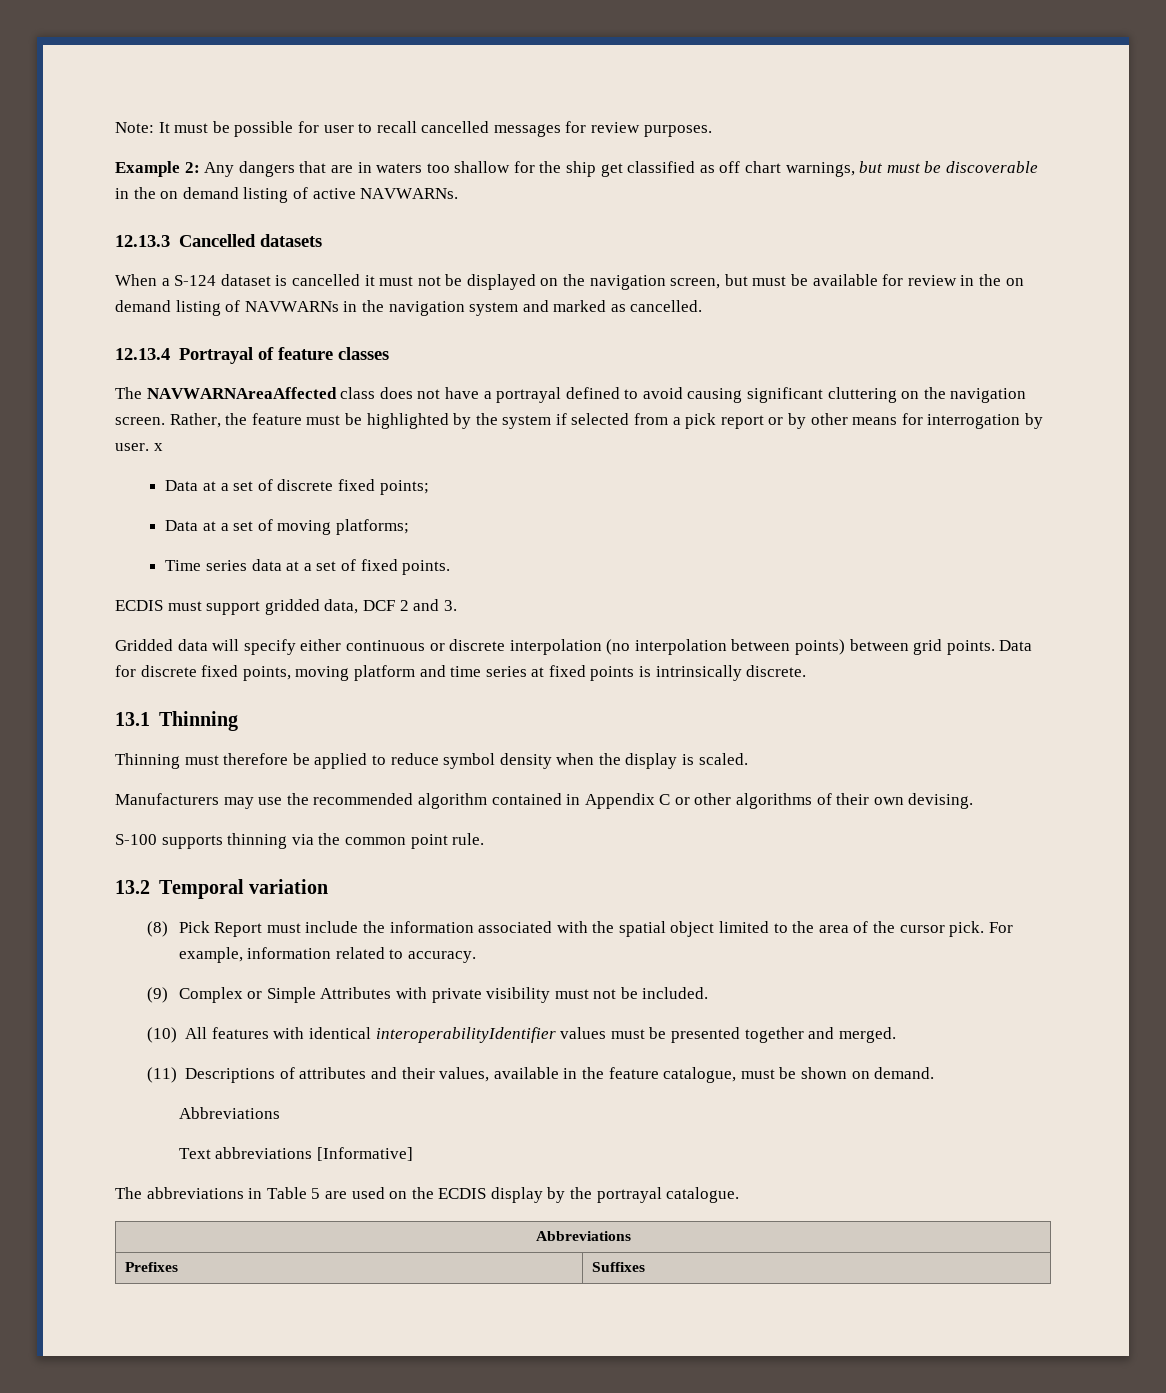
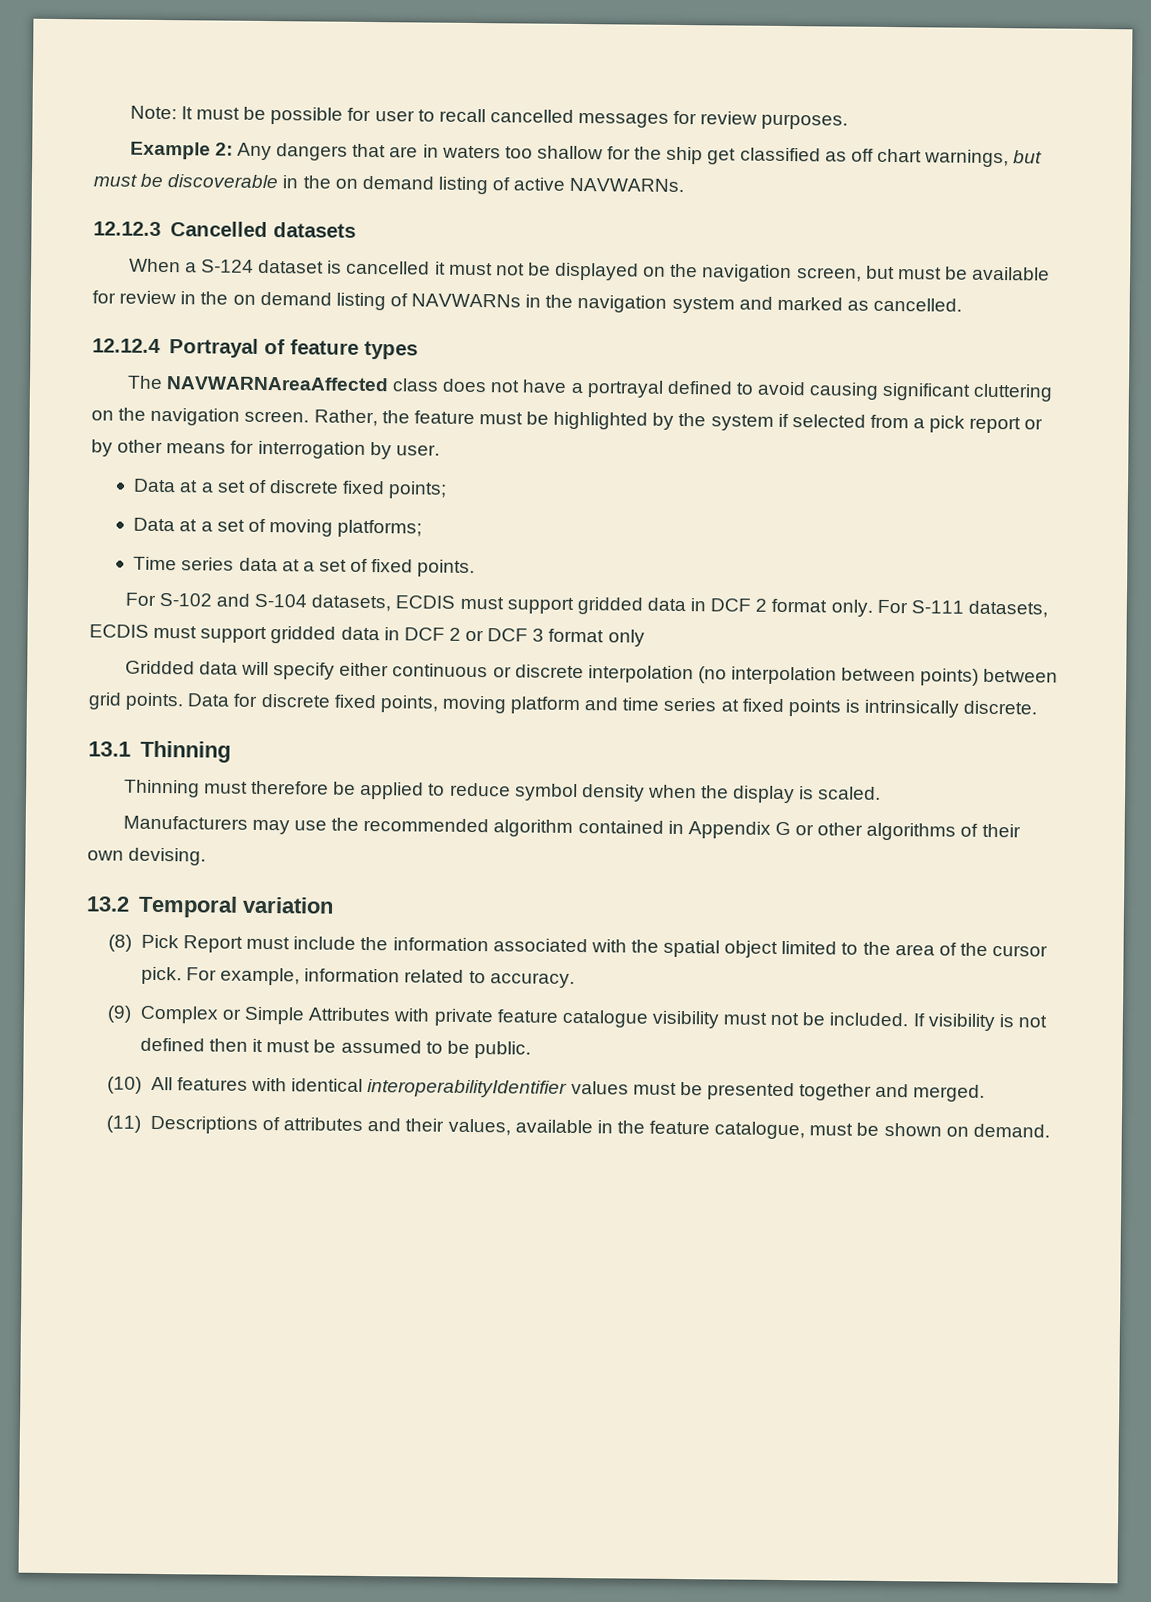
[115,235,170,247] 12.13.3 -> [93,221,161,236] 12.12.3
[115,348,170,360] 12.13.4 -> [92,338,161,353] 12.12.4
[337,347,389,360] classes -> [363,340,418,360] types
[153,443,163,451] x -> (440, 450) none
[115,599,457,615] ECDIS must support gridded data, DCF 2 and 3. -> [124,592,1048,618] [89,624,645,647] For S-102 and S-104 datasets, ECDIS must support gridded data in DCF 2 format only. For S-111 datasets, ECDIS must support gridded data in DCF 2 or DCF 3 format only
[659,794,671,805] C -> [774,821,791,836] G
[115,833,485,849] // S-100 supports thinning via the common point rule. -> (207, 856) none
(482, 995) none -> [496,1009,648,1028] feature catalogue
(709, 993) none -> [912,1013,1047,1032] [139,1037,531,1059] If visibility is not defined then it must be assumed to be public.
[178,1107,280,1119] [178,1147,413,1161] [115,1187,740,1203] [535,1231,631,1241] [125,1262,179,1272] [592,1262,646,1272] // Abbreviations // Text abbreviations [Informative] // The abbreviations in Table 5 are used on the ECDIS display by the portrayal catalogue. // Abbreviations // Prefixes | Suffixes -> (1050, 1130) none

